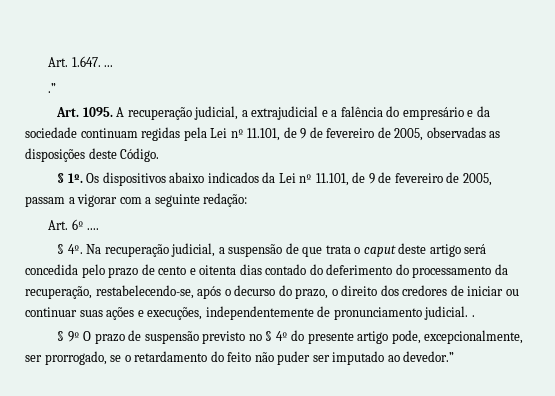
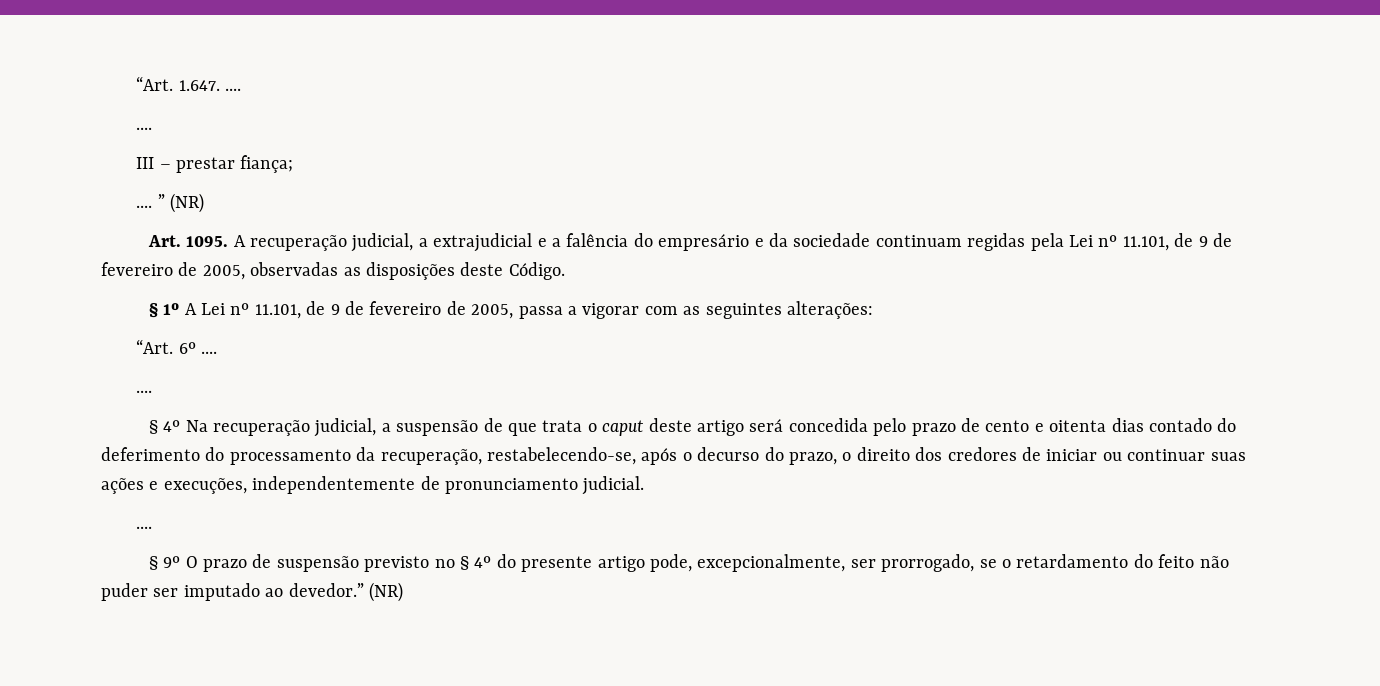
[48,56,114,67] [48,83,57,93] Art. 1.647. ... // .” -> [136,76,241,91] [136,127,153,130] [136,155,294,173] [136,193,204,213] “Art. 1.647. .... // .... // III – prestar fiança; // .... ” (NR)
[67,172,492,186] [25,196,65,207] 1º. Os dispositivos abaixo indicados da Lei nº 11.101, de 9 de fevereiro de 2005, passam -> [163,301,563,319] 1º A Lei nº 11.101, de 9 de fevereiro de 2005, passa
[145,193,248,207] [48,220,69,230] a seguinte redação: // Art. -> [683,301,873,319] [136,339,174,354] as seguintes alterações: // “Art.
[57,244,83,254] // § 4º. -> [136,390,153,393] [148,420,181,434] // .... // § 4º
[471,315,475,317] . -> [136,526,153,529] // ....
(455, 356) none -> [369,582,403,602] (NR)

